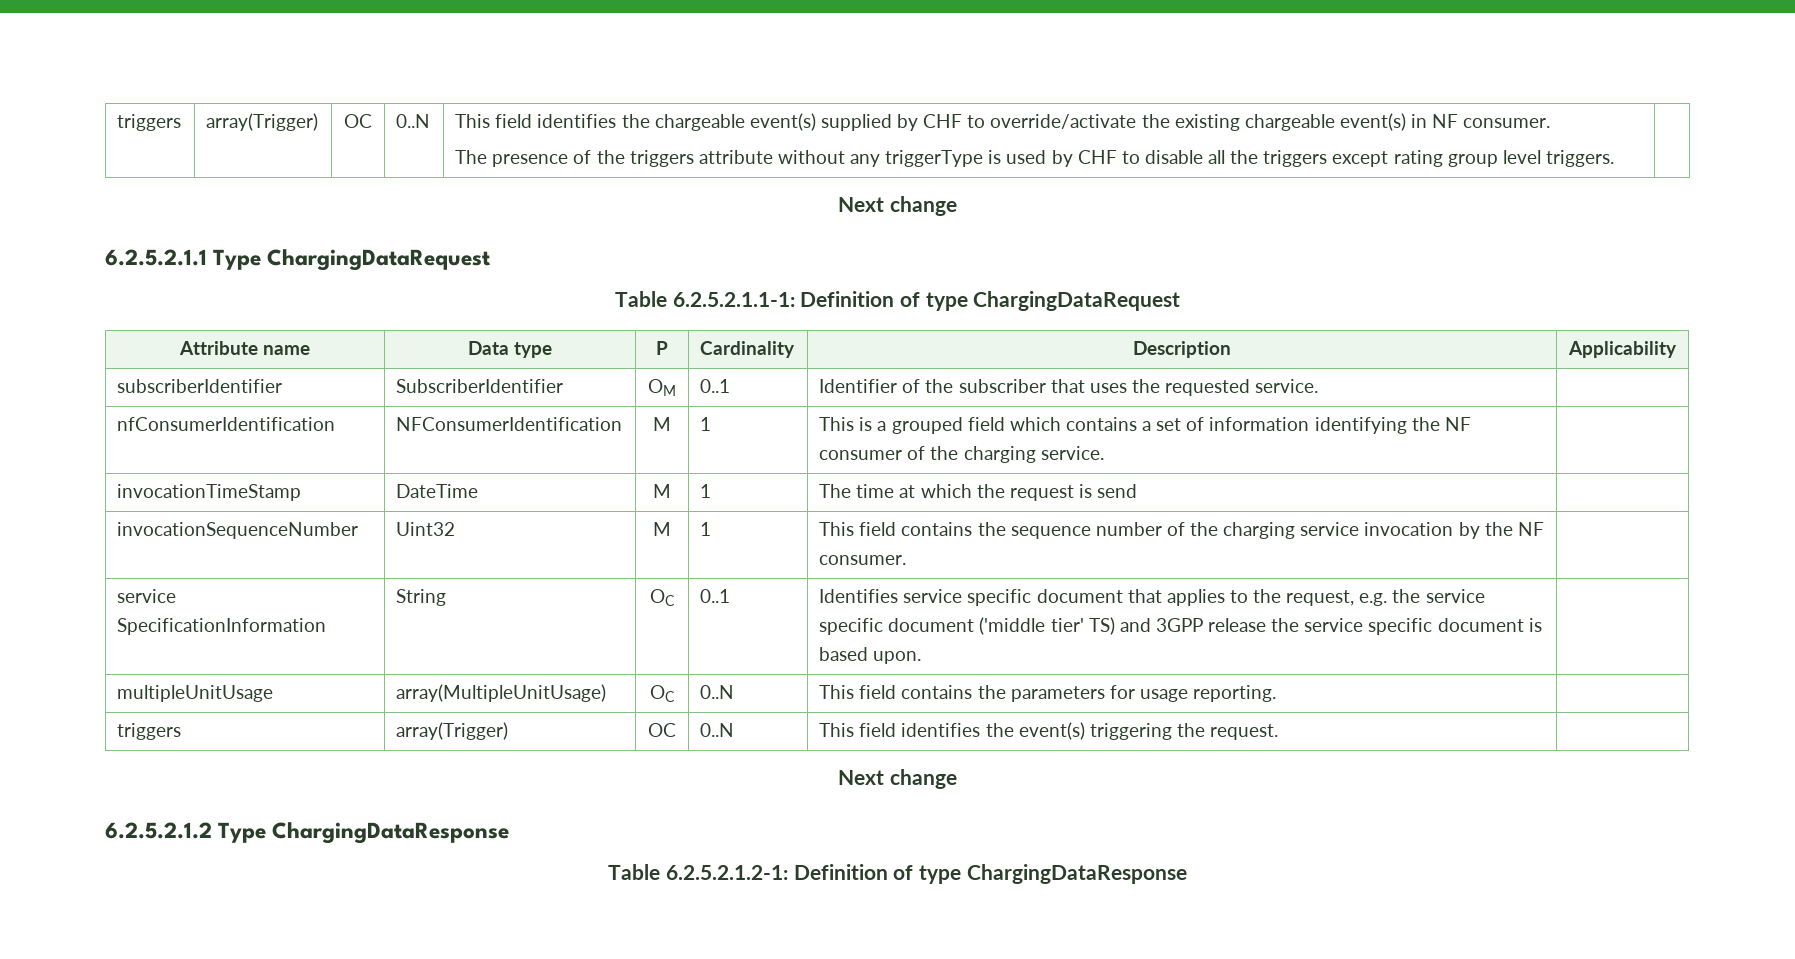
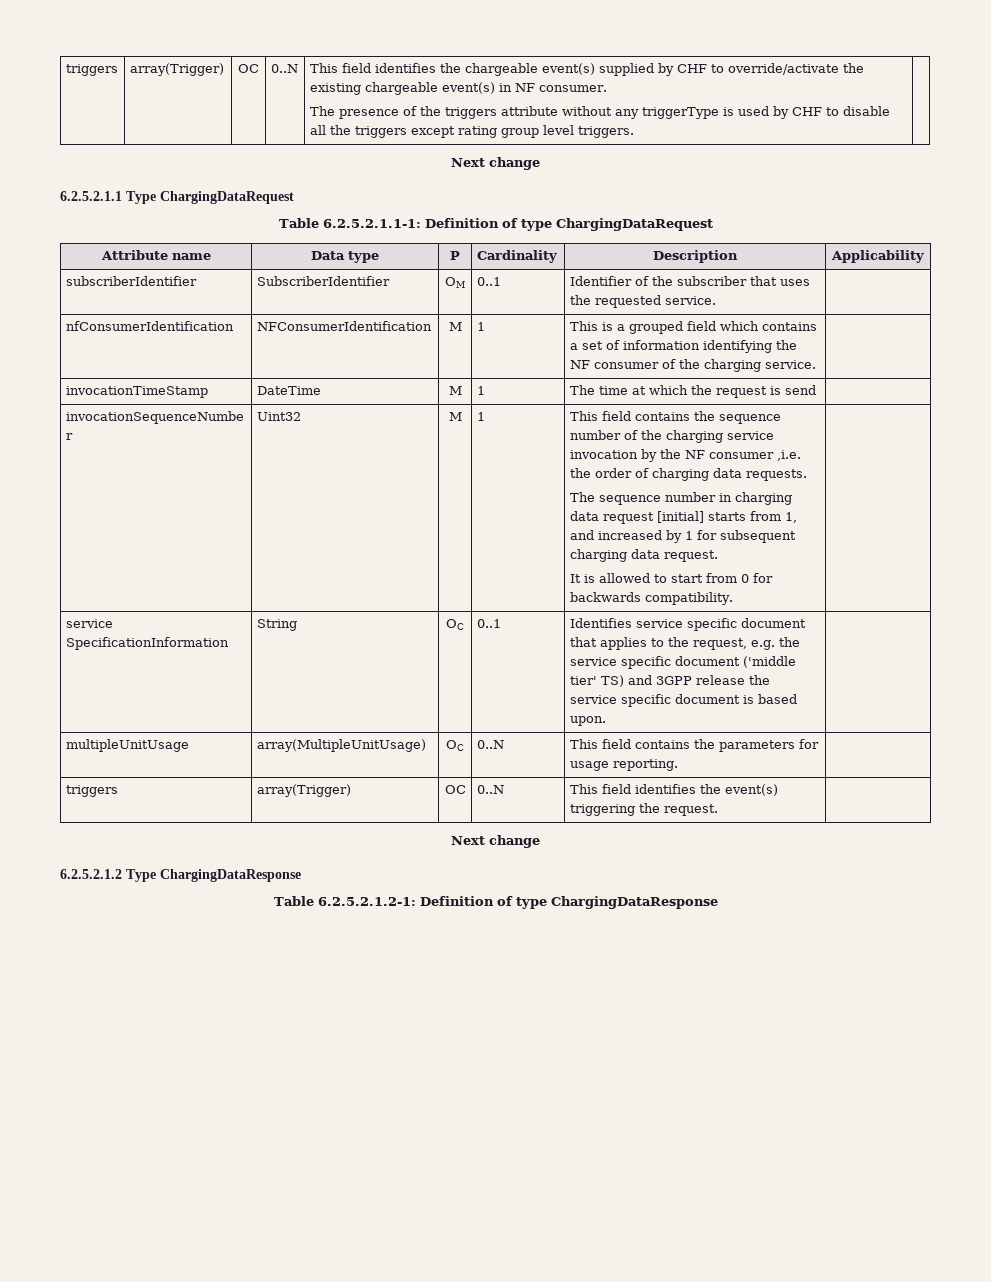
[819,555,907,565] consumer. -> [708,450,801,461] [569,468,807,481] [569,492,792,505] [569,511,797,524] [569,530,796,543] [569,549,718,562] [569,573,773,583] [569,592,733,605] consumer ,i.e. the order of charging data requests. // The sequence number in charging data request [initial] starts from 1, and increased by 1 for subsequent charging data request. // It is allowed to start from 0 for backwards compatibility.

